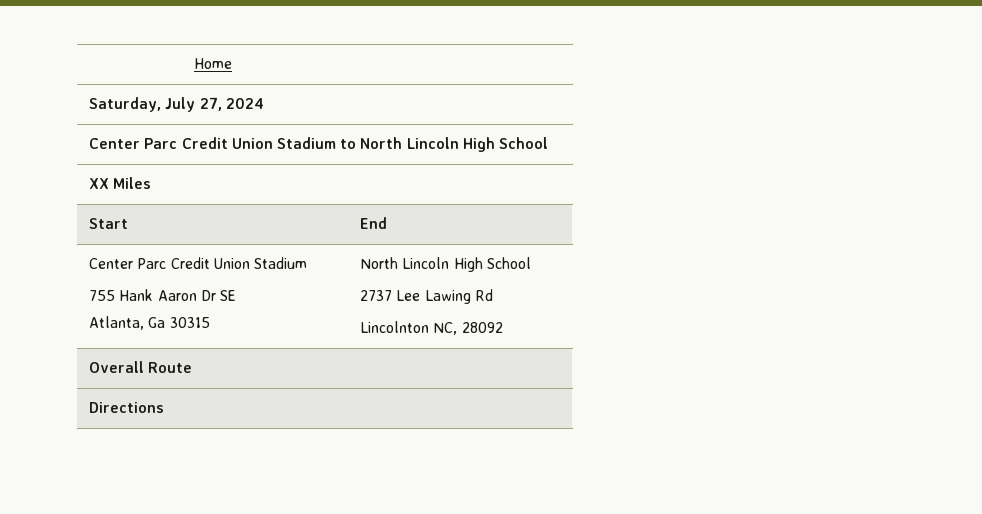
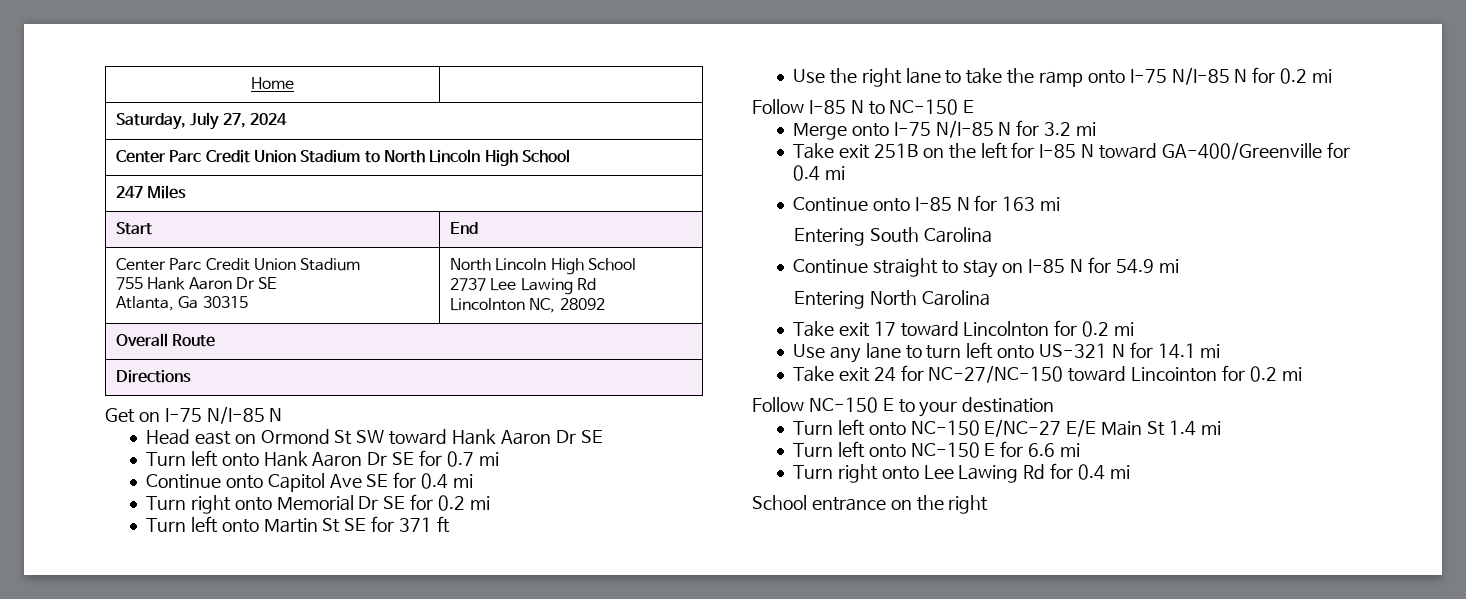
[89,178,110,189] XX -> [116,186,144,198] 247
(165, 407) none -> [105,406,283,424] [145,429,603,445] [145,450,499,467] [145,472,473,492] [145,494,490,514] [145,516,450,533] [792,67,1332,87] [752,99,975,115] [792,120,1096,140] [792,142,1350,160] [792,165,845,181] [792,195,1061,212] [794,227,993,246] [792,257,1179,278] [794,290,991,309] [792,320,1134,337] [792,342,1221,363] [792,365,1302,383] [752,397,1055,417] [792,419,1221,437] [792,441,1080,458] [792,463,1130,483] [752,495,989,514] // Get on I-75 N/I-85 N // Head east on Ormond St SW toward Hank Aaron Dr SE // Turn left onto Hank Aaron Dr SE for 0.7 mi // Continue onto Capitol Ave SE for 0.4 mi // Turn right onto Memorial Dr SE for 0.2 mi // Turn left onto Martin St SE for 371 ft // Use the right lane to take the ramp onto I-75 N/I-85 N for 0.2 mi // Follow I-85 N to NC-150 E // Merge onto I-75 N/I-85 N for 3.2 mi // Take exit 251B on the left for I-85 N toward GA-400/Greenville for 0.4 mi // Continue onto I-85 N for 163 mi // Entering South Carolina // Continue straight to stay on I-85 N for 54.9 mi // Entering North Carolina // Take exit 17 toward Lincolnton for 0.2 mi // Use any lane to turn left onto US-321 N for 14.1 mi // Take exit 24 for NC-27/NC-150 toward Lincointon for 0.2 mi // Follow NC-150 E to your destination // Turn left onto NC-150 E/NC-27 E/E Main St 1.4 mi // Turn left onto NC-150 E for 6.6 mi // Turn right onto Lee Lawing Rd for 0.4 mi // School entrance on the right

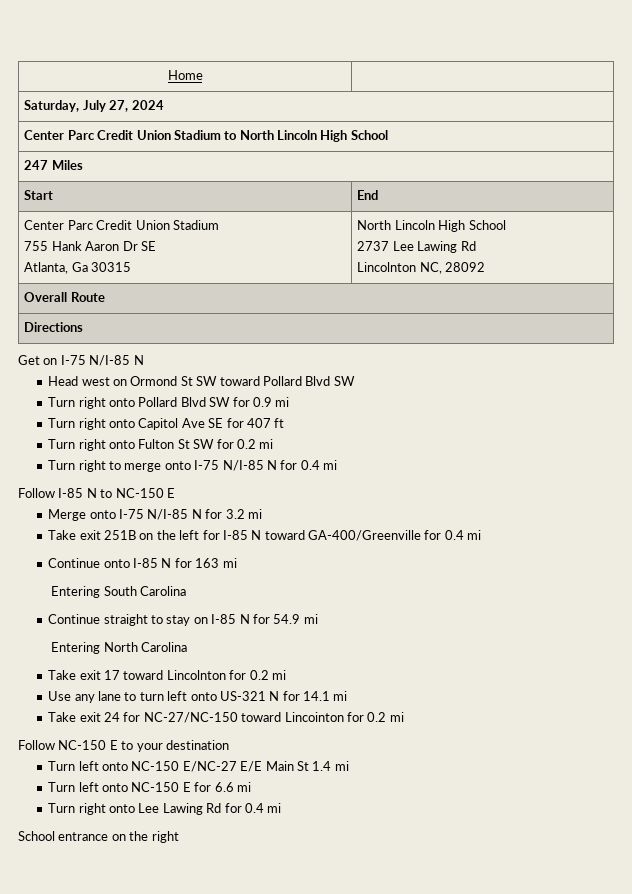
[194,431,231,445] east -> [81,377,110,386] west
[451,429,603,445] [145,450,499,467] [145,474,221,489] Hank Aaron Dr SE // Turn left onto Hank Aaron Dr SE for 0.7 mi // Continue -> [262,376,355,386] [48,397,290,409] [48,418,106,430] Pollard Blvd SW // Turn right onto Pollard Blvd SW for 0.9 mi // Turn right
[421,473,473,489] [145,495,406,514] 0.4 mi // Turn right onto Memorial Dr SE -> [246,418,285,428] [48,439,215,451] 407 ft // Turn right onto Fulton St SW
[190,516,450,533] [792,67,1308,87] left onto Martin St SE for 371 ft // Use the right lane to take the ramp onto I-75 N/I-85 N for 0.2 -> [78,460,320,472] right to merge onto I-75 N/I-85 N for 0.4

